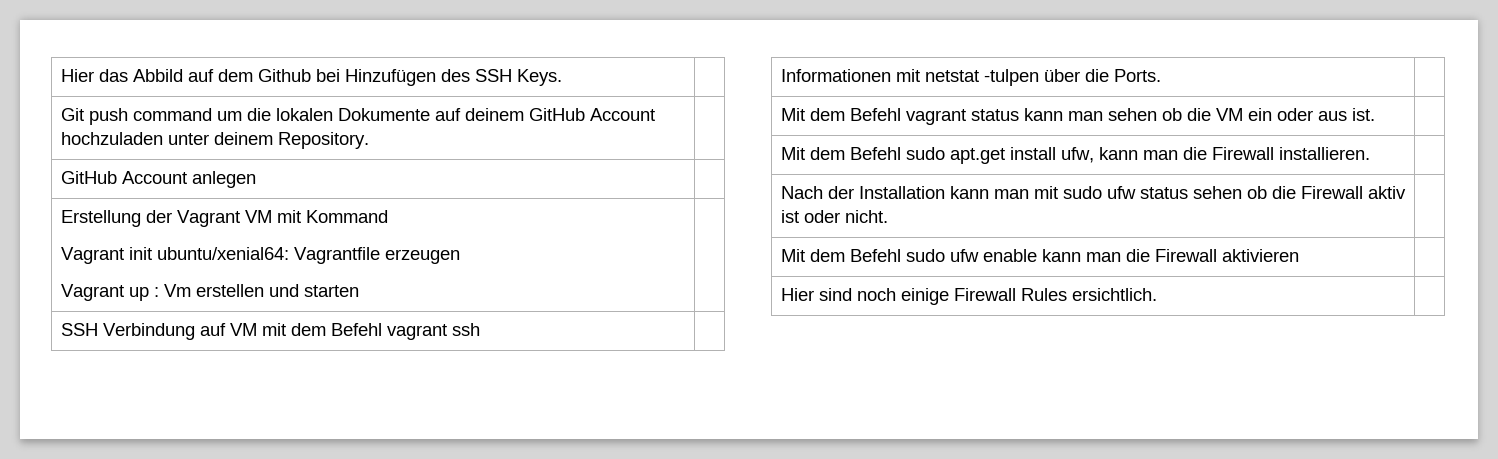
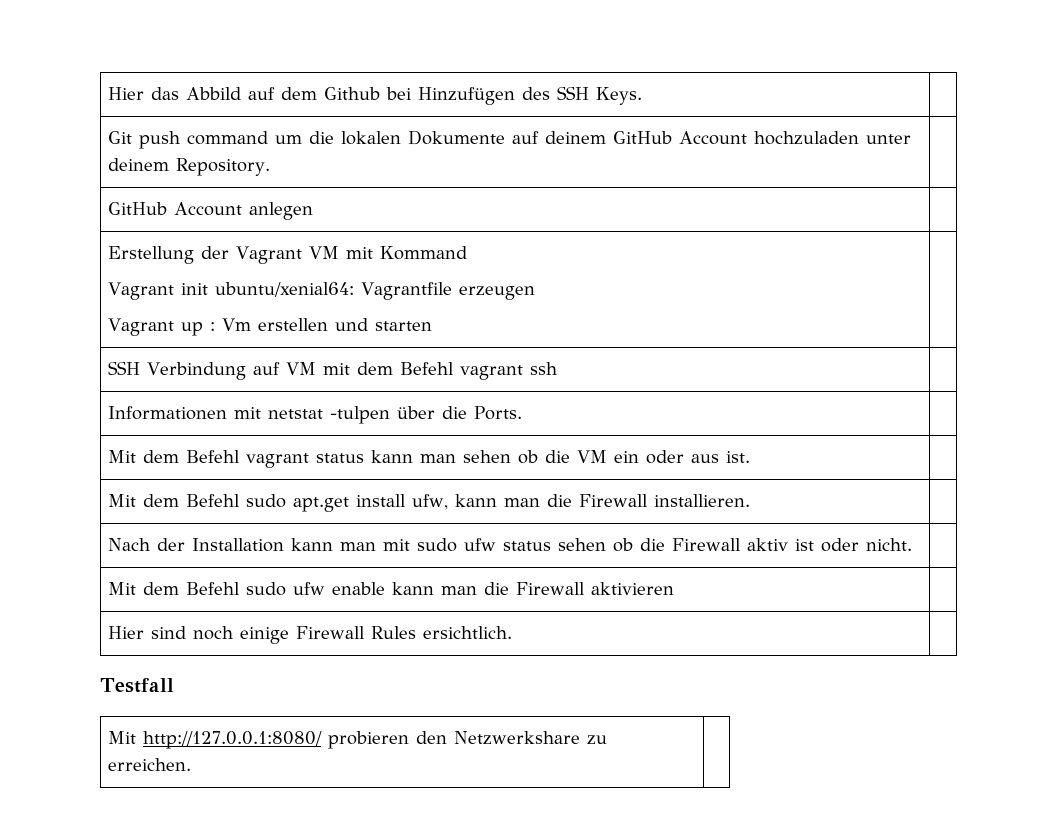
(1157, 294) none -> [100,678,174,693] [108,731,608,749] [108,758,192,771] // Testfall // Mit http://127.0.0.1:8080/ probieren den Netzwerkshare zu erreichen. |

